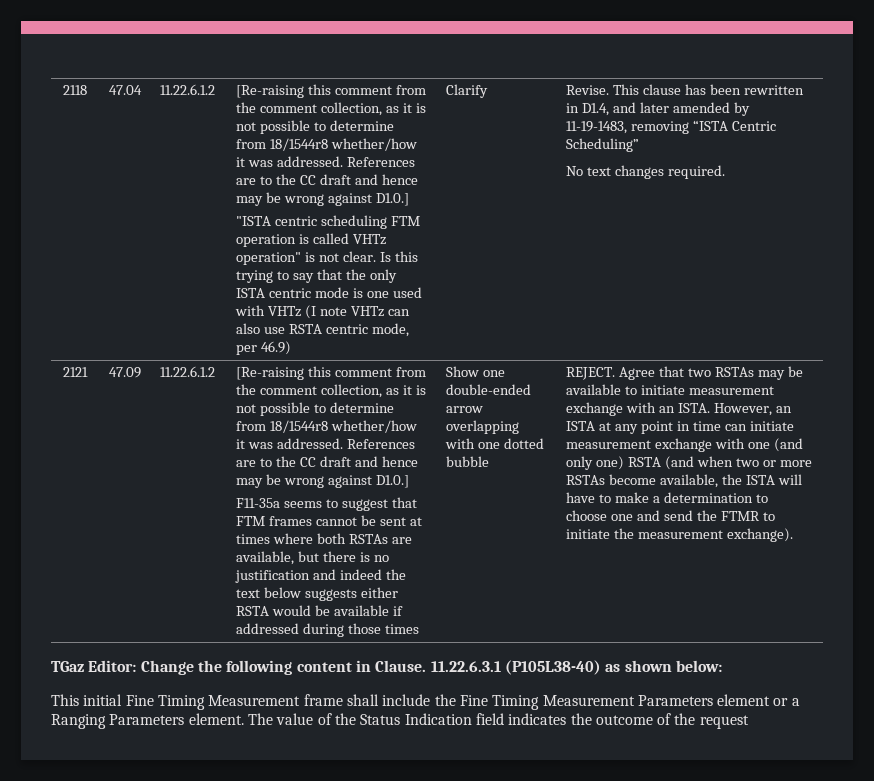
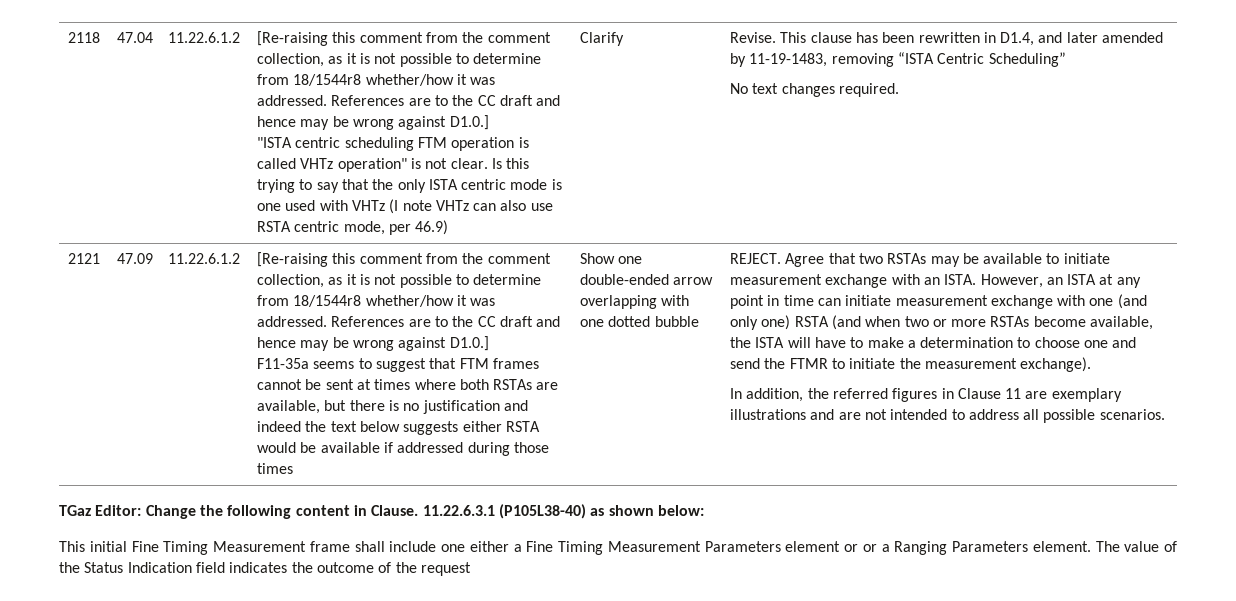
(794, 535) none -> [729,388,1122,402] [729,409,1165,423] // In addition, the referred figures in Clause 11 are exemplary illustrations and are not intended to address all possible scenarios.
[434,694,456,706] the -> [441,541,522,552] one either a
(789, 702) none -> [862,544,877,552] or

